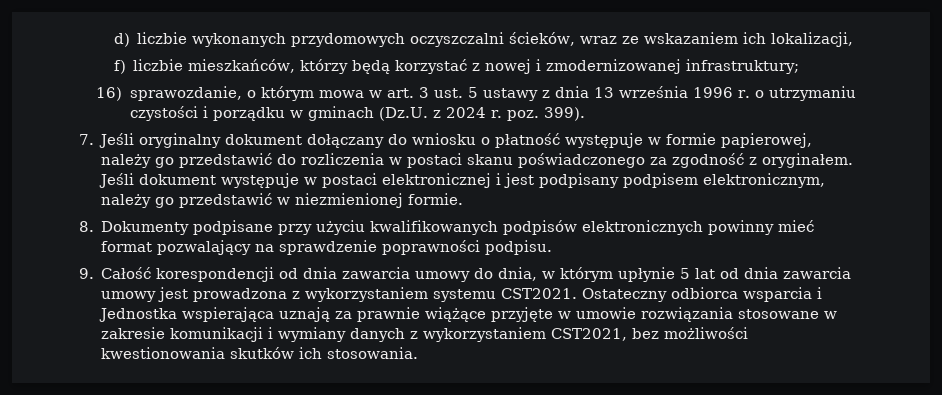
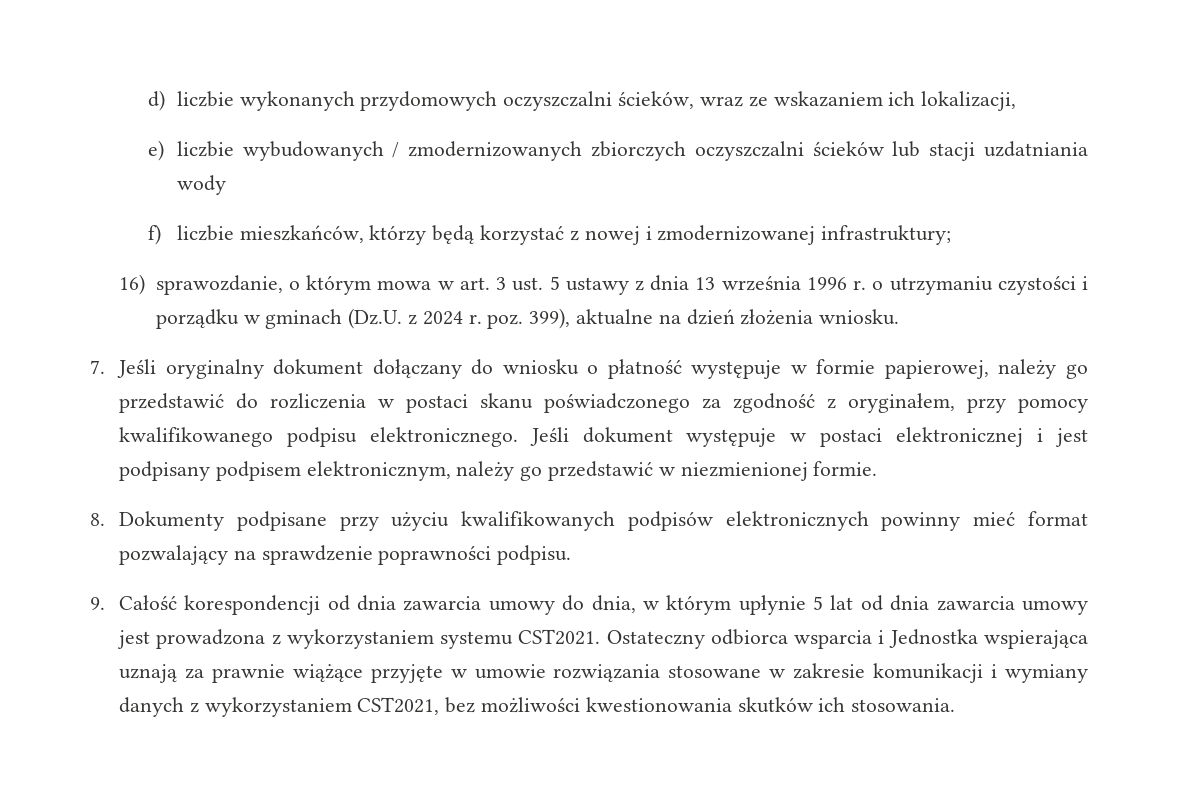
(853, 39) none -> [147,140,1088,161] [176,175,226,195] // e) liczbie wybudowanych / zmodernizowanych zbiorczych oczyszczalni ścieków lub stacji uzdatniania wody
[544,107,586,121] 399). -> [529,308,900,329] 399), aktualne na dzień złożenia wniosku.
[762,153,854,168] oryginałem. -> [847,393,1088,413] [118,427,518,447] oryginałem, przy pomocy kwalifikowanego podpisu elektronicznego.

